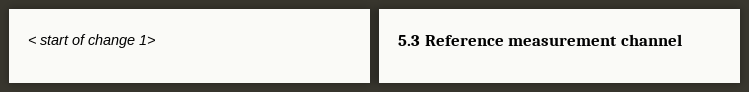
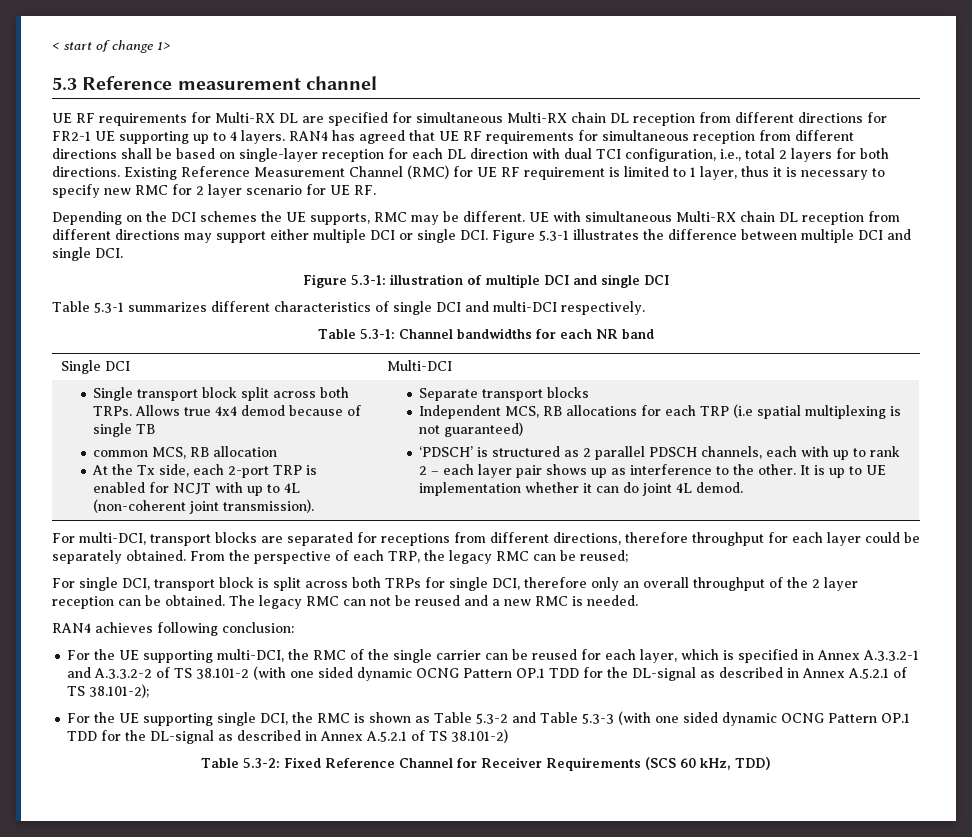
(682, 40) none -> [52,112,887,126] [52,130,854,144] [52,148,889,162] [52,165,885,180] [52,184,376,198] [52,211,900,225] [52,229,911,243] [52,247,123,261] [303,274,669,288] [52,301,645,315] [318,328,654,339] [61,360,131,374] [387,360,453,371] [93,387,350,401] [93,405,362,416] [93,423,156,437] [93,446,278,459] [92,464,318,478] [93,482,301,496] [93,499,315,514] [419,387,590,401] [419,404,902,419] [419,422,524,437] [419,446,901,460] [419,464,887,478] [419,482,744,496] [52,532,920,546] [52,550,628,564] [52,577,858,591] [52,595,638,609] [52,622,294,636] [67,649,920,663] [67,666,908,681] [67,684,150,698] [67,711,911,726] [67,729,509,744] [201,757,771,771] // UE RF requirements for Multi-RX DL are specified for simultaneous Multi-RX chain DL reception from different directions for FR2-1 UE supporting up to 4 layers. RAN4 has agreed that UE RF requirements for simultaneous reception from different directions shall be based on single-layer reception for each DL direction with dual TCI configuration, i.e., total 2 layers for both directions. Existing Reference Measurement Channel (RMC) for UE RF requirement is limited to 1 layer, thus it is necessary to specify new RMC for 2 layer scenario for UE RF. // Depending on the DCI schemes the UE supports, RMC may be different. UE with simultaneous Multi-RX chain DL reception from different directions may support either multiple DCI or single DCI. Figure 5.3-1 illustrates the difference between multiple DCI and single DCI. // Figure 5.3-1: illustration of multiple DCI and single DCI // Table 5.3-1 summarizes different characteristics of single DCI and multi-DCI respectively. // Table 5.3-1: Channel bandwidths for each NR band // Single DCI | Multi-DCI // Single transport block split across both TRPs. Allows true 4x4 demod because of single TB // common MCS, RB allocation // At the Tx side, each 2-port TRP is enabled for NCJT with up to 4L (non-coherent joint transmission). | Separate transport blocks // Independent MCS, RB allocations for each TRP (i.e spatial multiplexing is not guaranteed) // ‘PDSCH’ is structured as 2 parallel PDSCH channels, each with up to rank 2 – each layer pair shows up as interference to the other. It is up to UE implementation whether it can do joint 4L demod. // For multi-DCI, transport blocks are separated for receptions from different directions, therefore throughput for each layer could be separately obtained. From the perspective of each TRP, the legacy RMC can be reused; // For single DCI, transport block is split across both TRPs for single DCI, therefore only an overall throughput of the 2 layer reception can be obtained. The legacy RMC can not be reused and a new RMC is needed. // RAN4 achieves following conclusion: // For the UE supporting multi-DCI, the RMC of the single carrier can be reused for each layer, which is specified in Annex A.3.3.2-1 and A.3.3.2-2 of TS 38.101-2 (with one sided dynamic OCNG Pattern OP.1 TDD for the DL-signal as described in Annex A.5.2.1 of TS 38.101-2); // For the UE supporting single DCI, the RMC is shown as Table 5.3-2 and Table 5.3-3 (with one sided dynamic OCNG Pattern OP.1 TDD for the DL-signal as described in Annex A.5.2.1 of TS 38.101-2) // Table 5.3-2: Fixed Reference Channel for Receiver Requirements (SCS 60 kHz, TDD)

